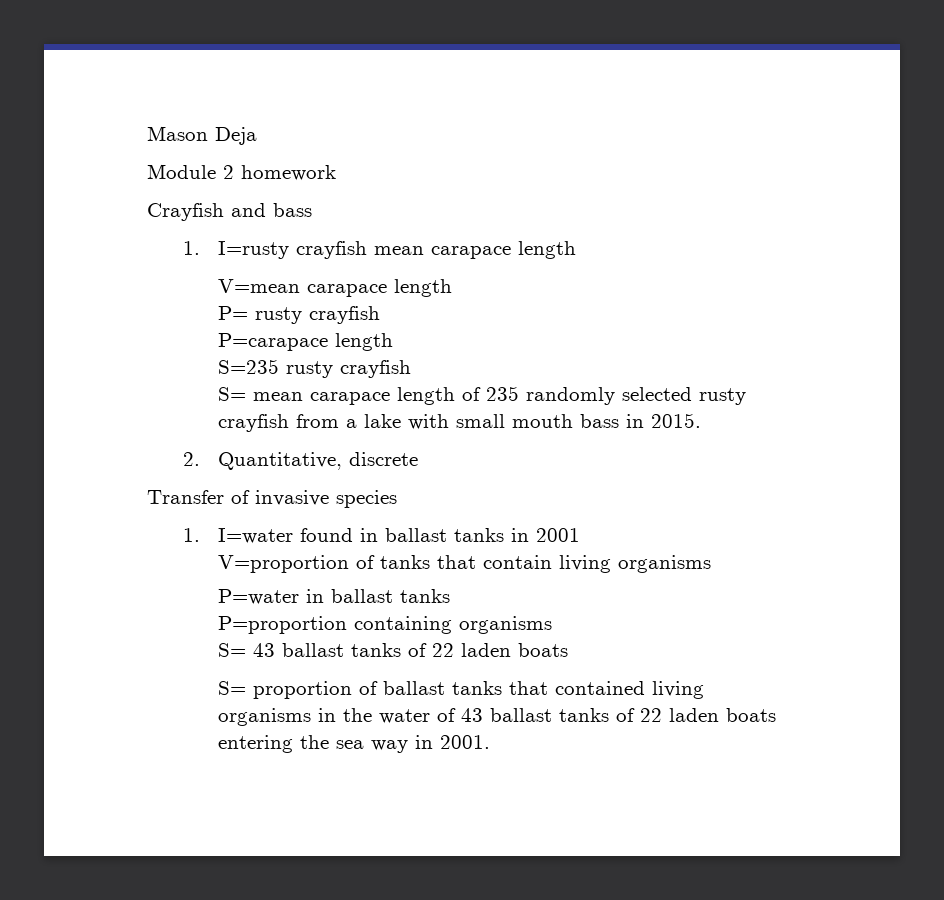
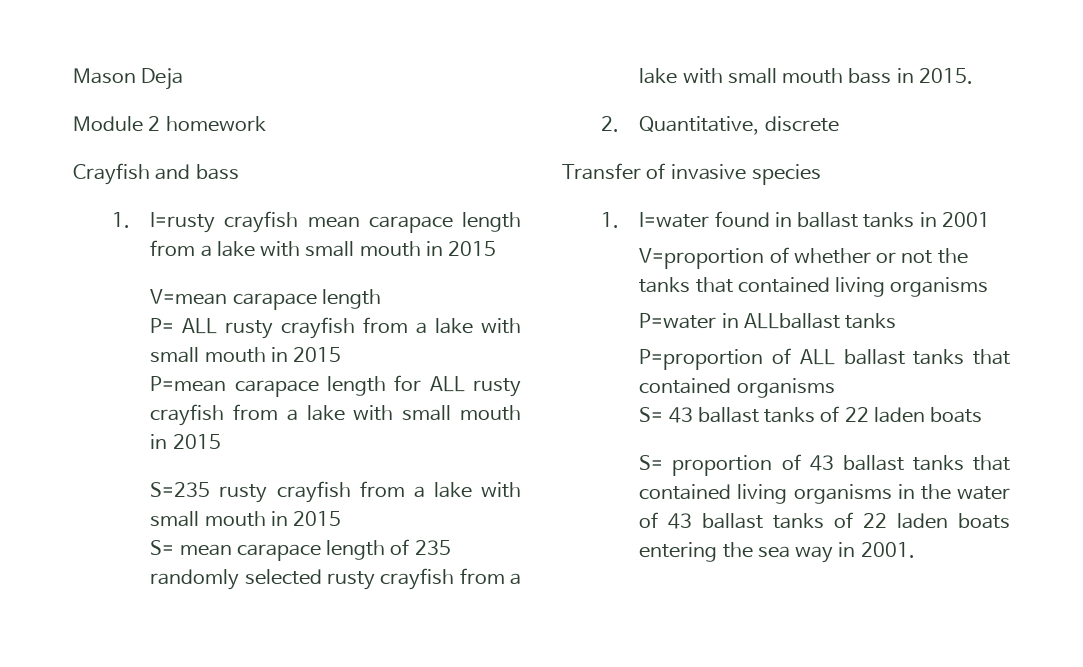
(577, 250) none -> [150,240,497,257] from a lake with small mouth in 2015
[255,306,381,324] [218,333,394,351] [218,359,412,378] rusty crayfish // P=carapace length // S=235 rusty crayfish -> [182,317,521,339] [150,347,342,363] [150,375,521,397] [150,404,521,426] [150,434,221,449] [150,481,521,503] [150,511,342,527] ALL rusty crayfish from a lake with small mouth in 2015 // P=mean carapace length for ALL rusty crayfish from a lake with small mouth in 2015 // S=235 rusty crayfish from a lake with small mouth in 2015
[380,555,553,569] tanks that contain -> [793,248,968,264] [639,277,830,293] whether or not the tanks that contained
[331,589,394,603] ballast -> [743,313,840,329] ALLballast
[354,616,453,634] containing -> [772,348,1010,365] [639,378,732,394] of ALL ballast tanks that contained
(379, 688) none -> [809,455,834,471] 43

